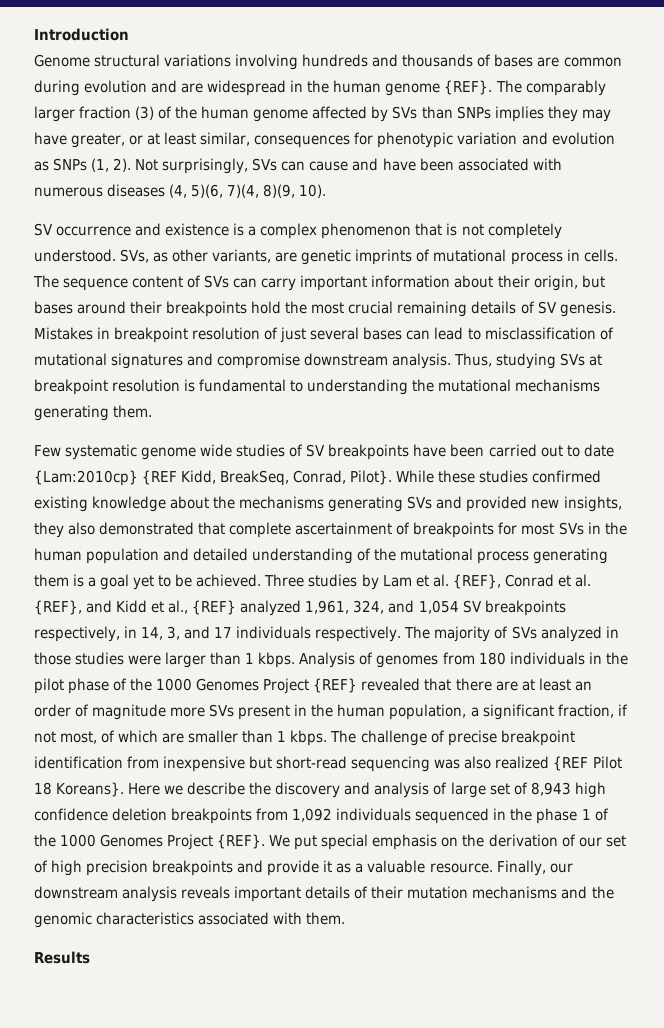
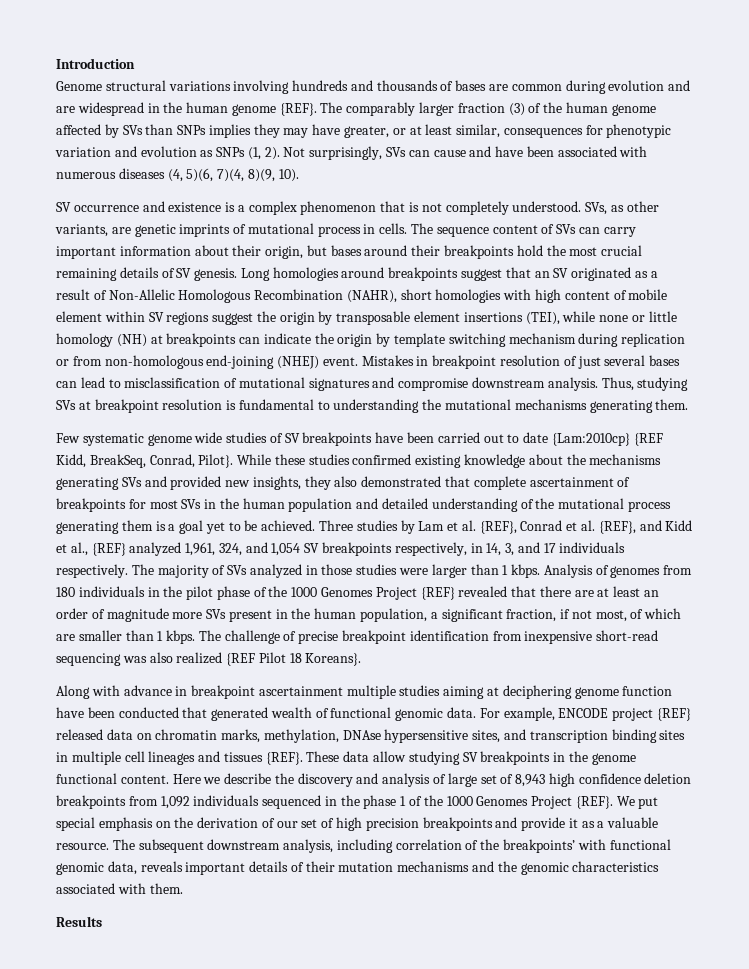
(616, 309) none -> [240,267,658,281] [56,289,668,303] [56,311,677,325] [56,333,686,347] [56,355,358,369] Long homologies around breakpoints suggest that an SV originated as a result of Non-Allelic Homologous Recombination (NAHR), short homologies with high content of mobile element within SV regions suggest the origin by transposable element insertions (TEI), while none or little homology (NH) at breakpoints can indicate the origin by template switching mechanism during replication or from non-homologous end-joining (NHEJ) event.
[249,756,273,769] but -> (593, 637) none
(125, 789) none -> [56,685,673,699] [56,707,691,721] [56,729,686,743] [56,751,636,765] [56,773,169,784] // Along with advance in breakpoint ascertainment multiple studies aiming at deciphering genome function have been conducted that generated wealth of functional genomic data. For example, ENCODE project {REF} released data on chromatin marks, methylation, DNAse hypersensitive sites, and transcription binding sites in multiple cell lineages and tissues {REF}. These data allow studying SV breakpoints in the genome functional content.
[496,860,573,876] [34,886,178,902] Finally, our downstream analysis -> [112,839,671,853] [56,861,137,875] The subsequent downstream analysis, including correlation of the breakpoints’ with functional genomic data,

